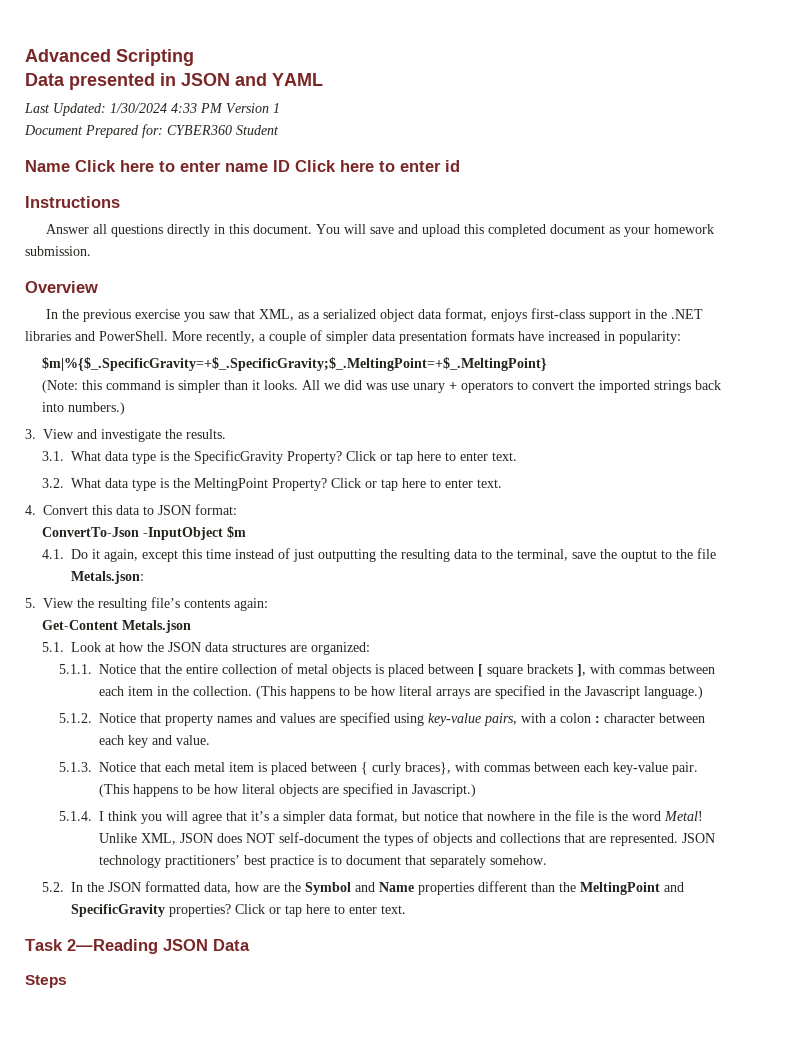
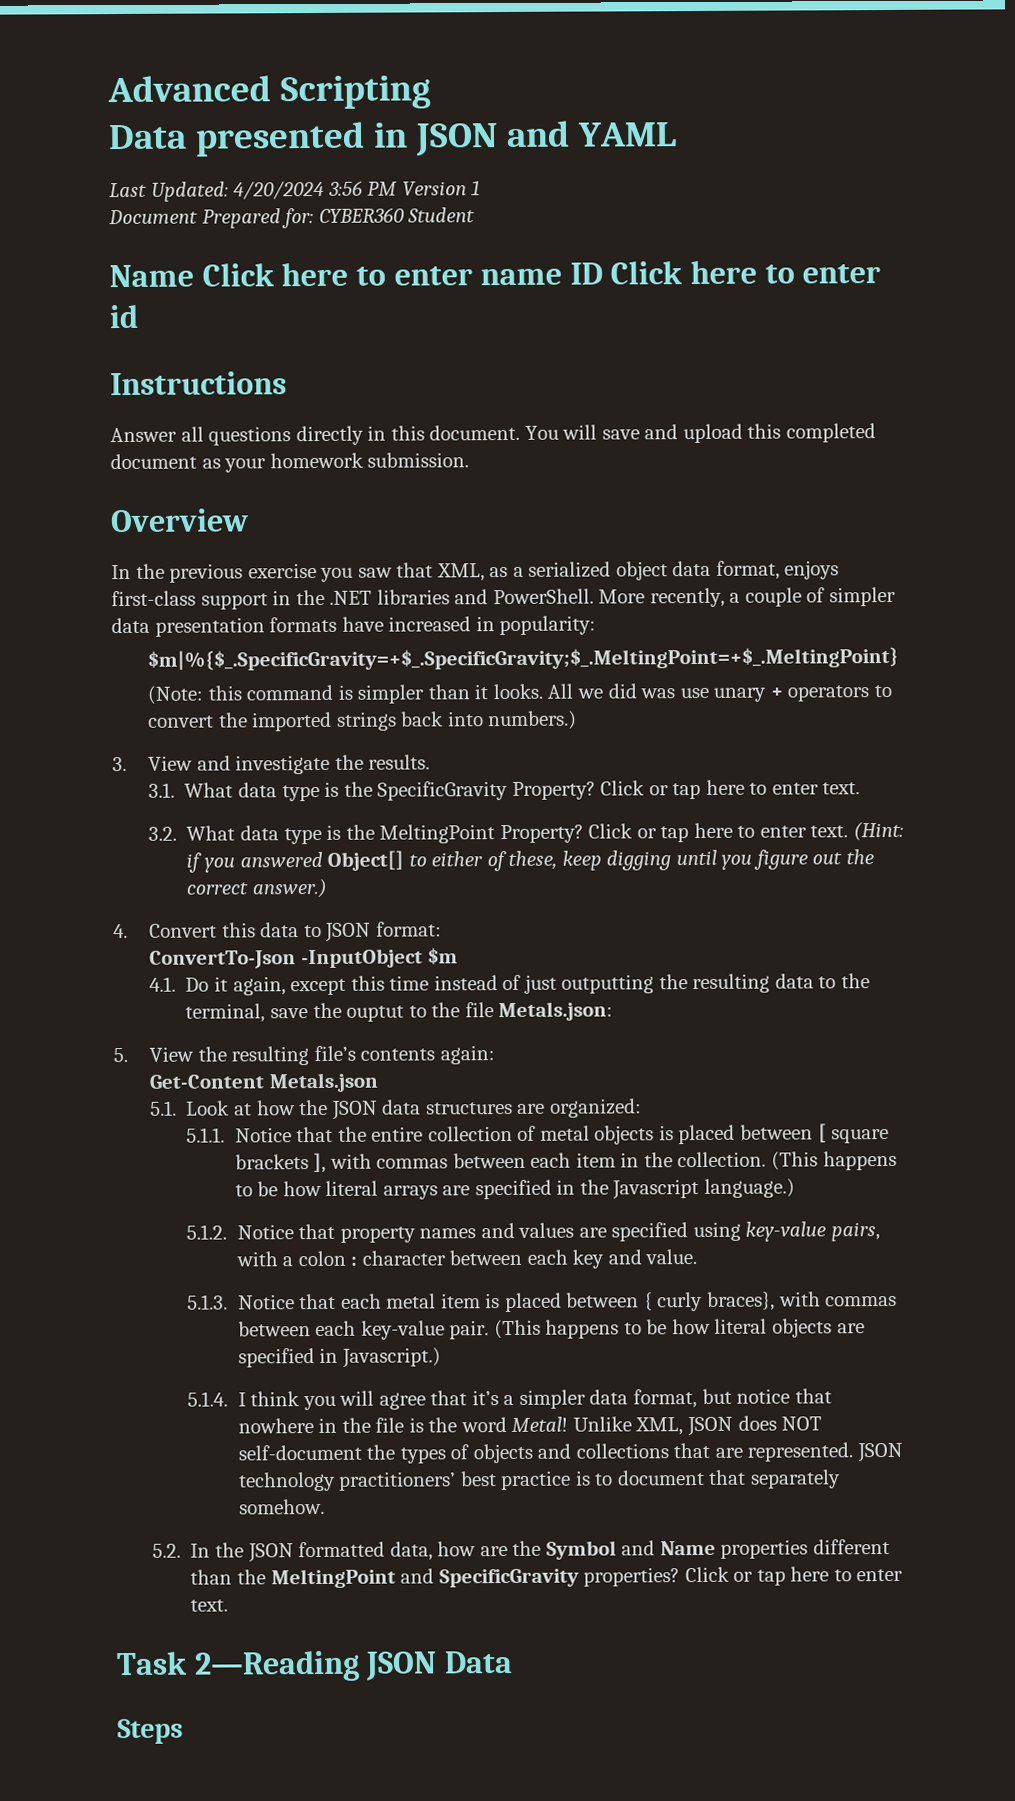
[110,103,197,113] 1/30/2024 4:33 -> [233,180,363,200] 4/20/2024 3:56
(503, 483) none -> [852,821,904,842] [186,849,874,873] [186,878,327,899] (Hint: if you answered Object[] to either of these, keep digging until you figure out the correct answer.)

